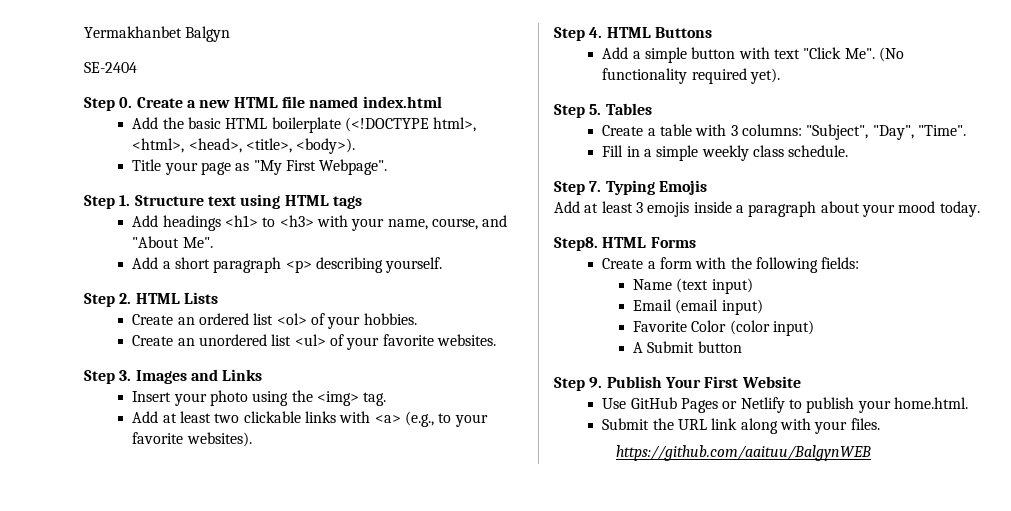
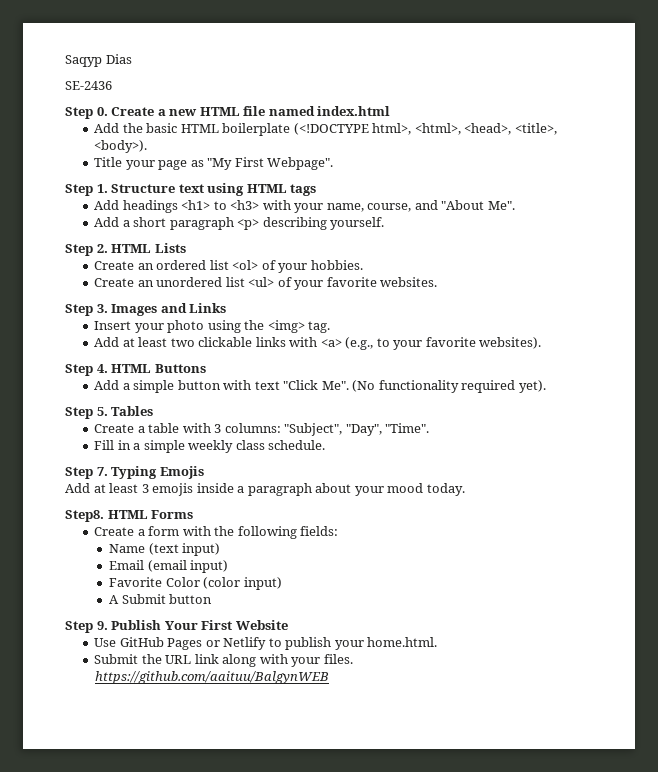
[84,26,231,42] [84,62,137,73] Yermakhanbet Balgyn // SE-2404 -> [65,54,132,67] [65,81,112,90] Saqyp Dias // SE-2436

